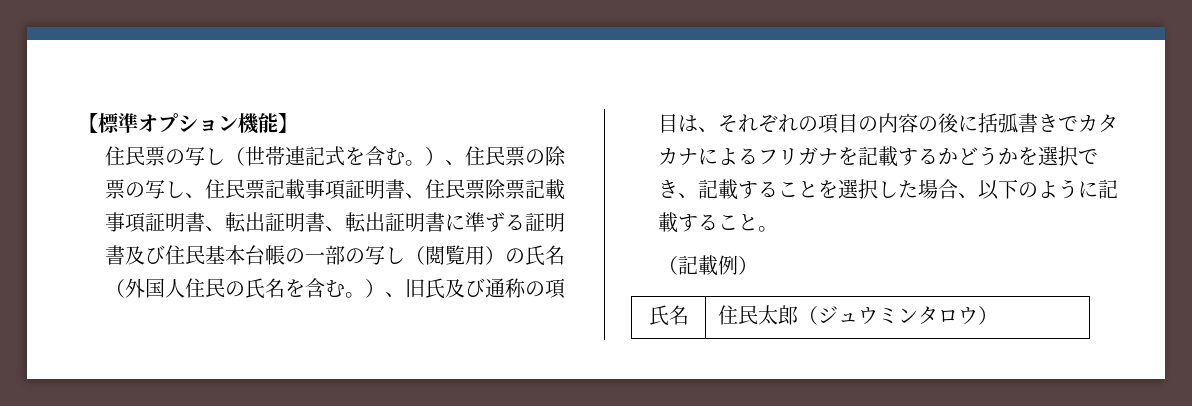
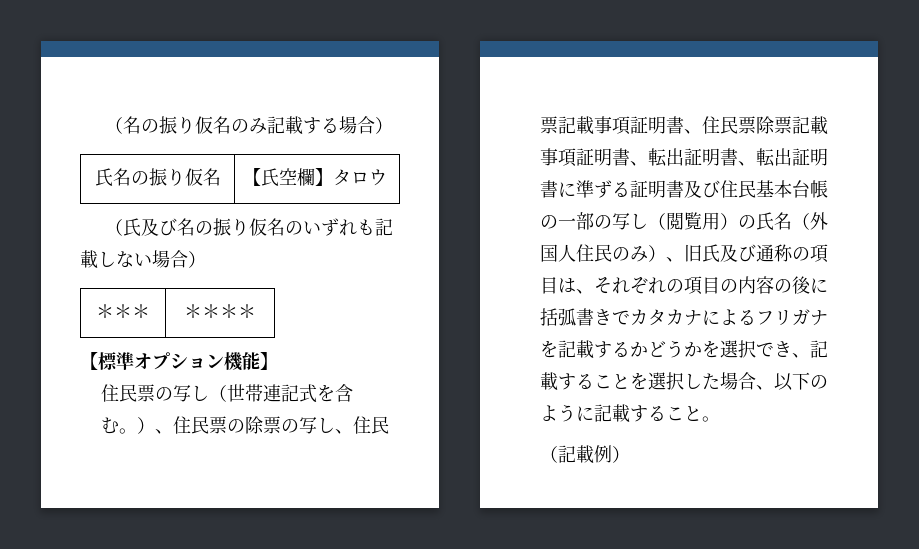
(78, 123) none -> [105,116,394,135] [94,168,221,187] [242,168,387,187] [105,218,394,237] [80,250,206,269] [96,304,150,319] [184,304,256,319] （名の振り仮名のみ記載する場合） // 氏名の振り仮名 | 【氏空欄】タロウ // （氏及び名の振り仮名のいずれも記載しない場合） // ＊＊＊ | ＊＊＊＊ //
[244,278,365,299] 氏名を含む。 -> [629,246,648,262] み
[648,305,689,326] [718,305,999,325] // 氏名 | 住民太郎（ジュウミンタロウ） -> (630, 454) none

